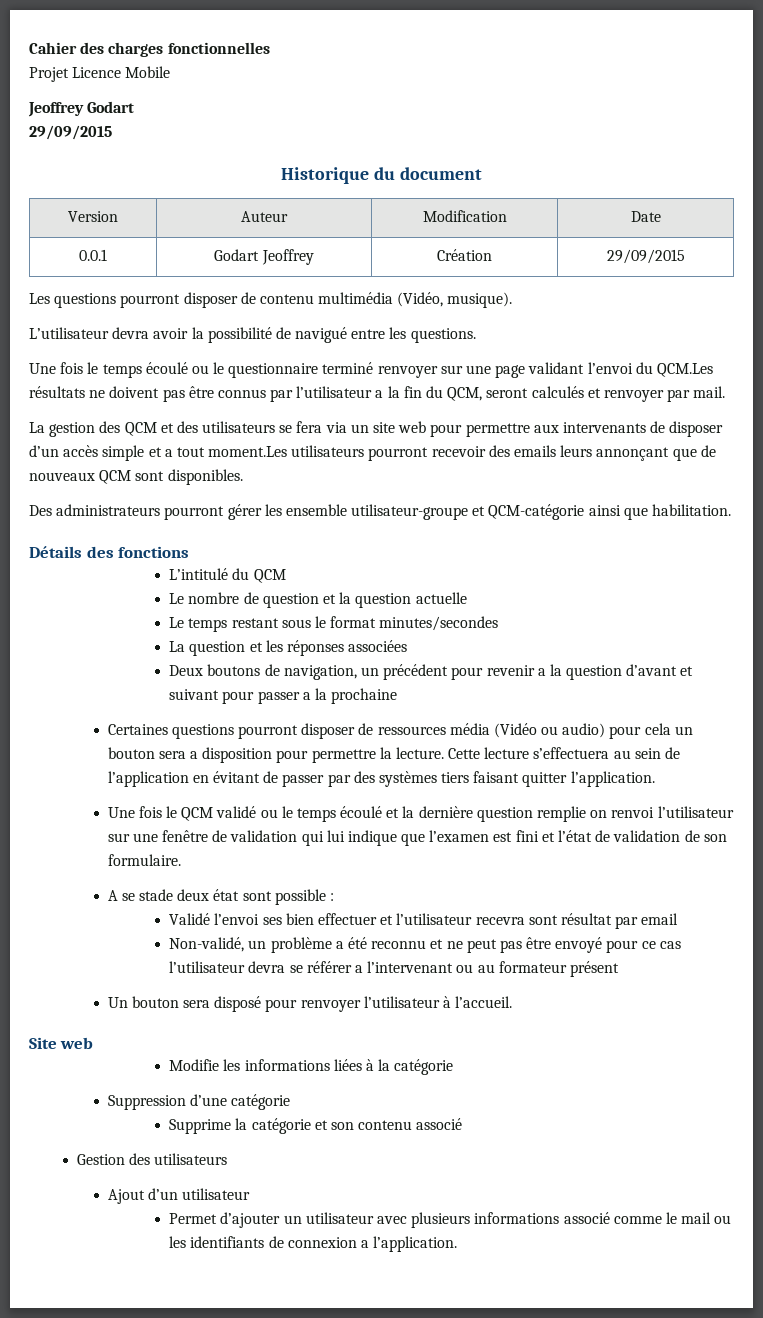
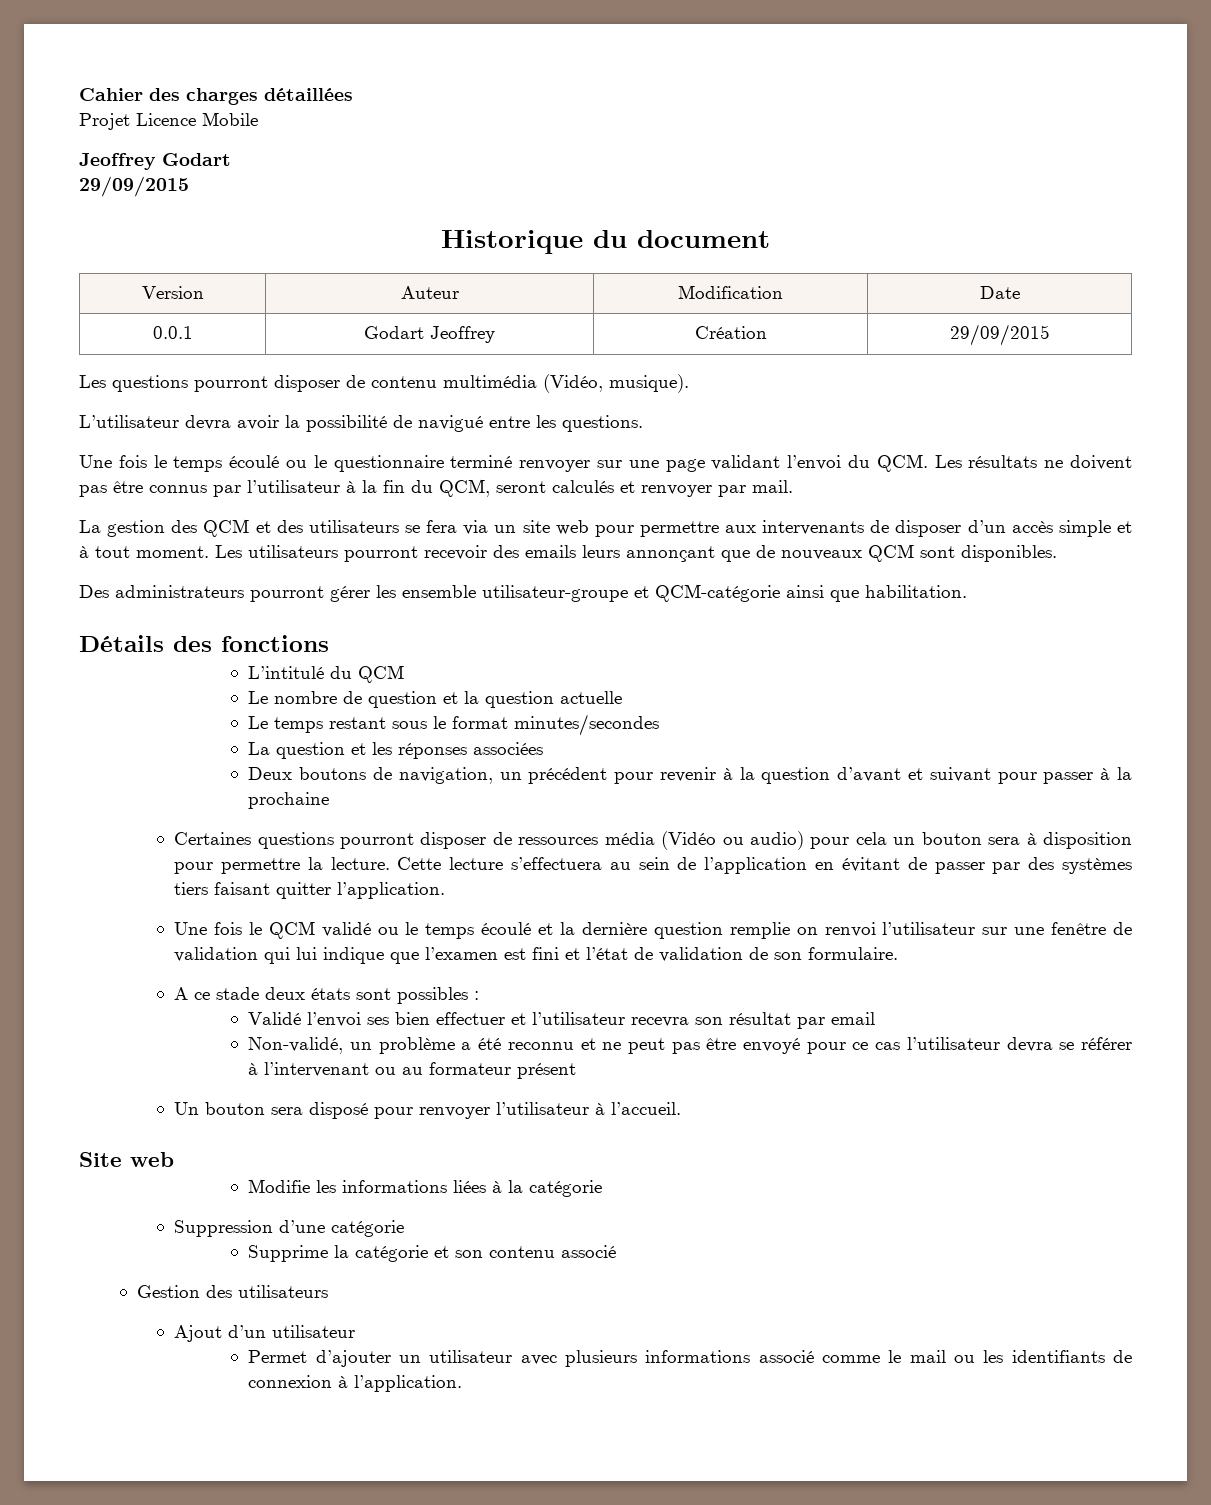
[167,42,270,54] fonctionnelles -> [264,88,353,101] détaillées
[656,363,713,377] QCM.Les -> [876,454,962,472] QCM. Les
[375,390,384,398] a -> [346,481,356,493] à
[164,446,288,457] a tout moment.Les -> [79,545,242,558] à tout moment. Les
[537,668,546,676] a -> [722,768,733,780] à
[302,692,311,700] a -> [1100,768,1111,780] à
[190,751,199,759] a -> [1026,833,1037,845] à
[121,893,135,901] se -> [194,992,211,1000] ce
[213,889,326,905] état sont possible -> [311,987,469,1004] états sont possibles
[528,915,558,925] sont -> [695,1017,724,1025] son
[354,965,363,973] a -> [248,1063,259,1075] à
[360,1240,369,1248] a -> [338,1376,349,1388] à

